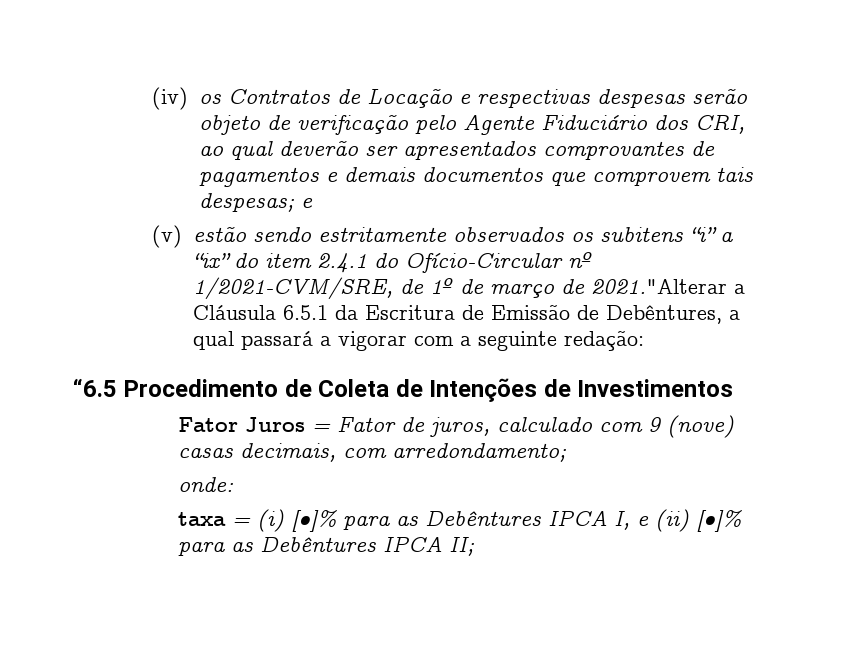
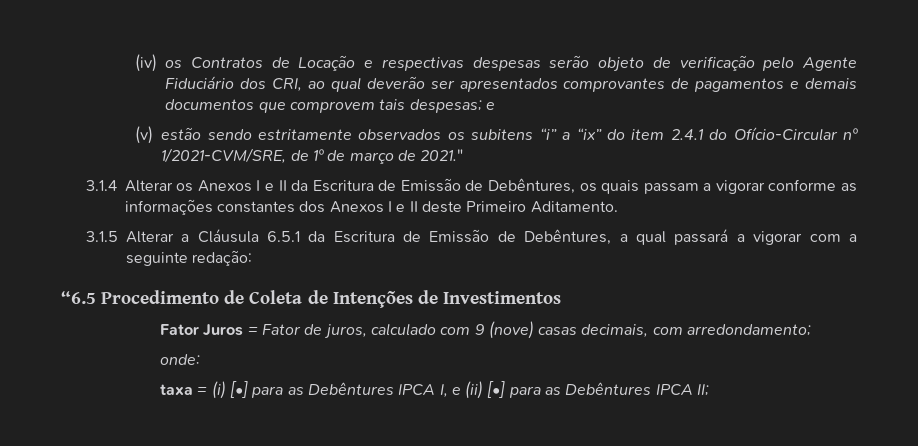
[590,279,727,294] 2021."Alterar -> [420,149,464,161] [85,178,857,194] [124,199,618,215] [85,231,174,243] 2021." // 3.1.4 Alterar os Anexos I e II da Escritura de Emissão de Debêntures, os quais passam a vigorar conforme as informações constantes dos Anexos I e II deste Primeiro Aditamento. // 3.1.5 Alterar
[291,510,338,532] [•]% -> [229,381,248,398] [•]
[696,510,743,532] [•]% -> [487,381,506,398] [•]

